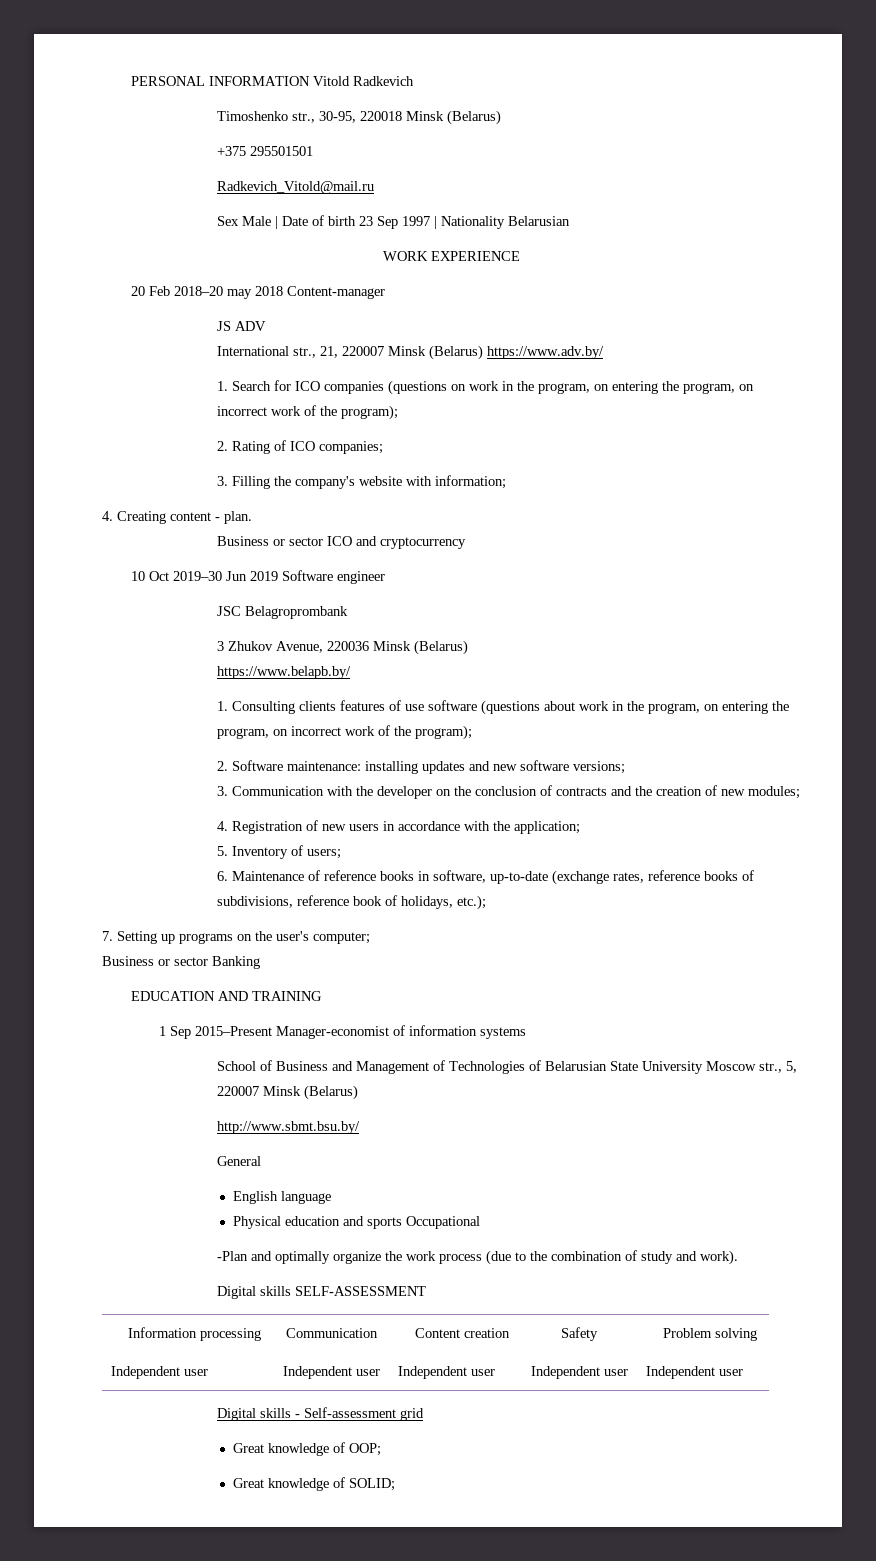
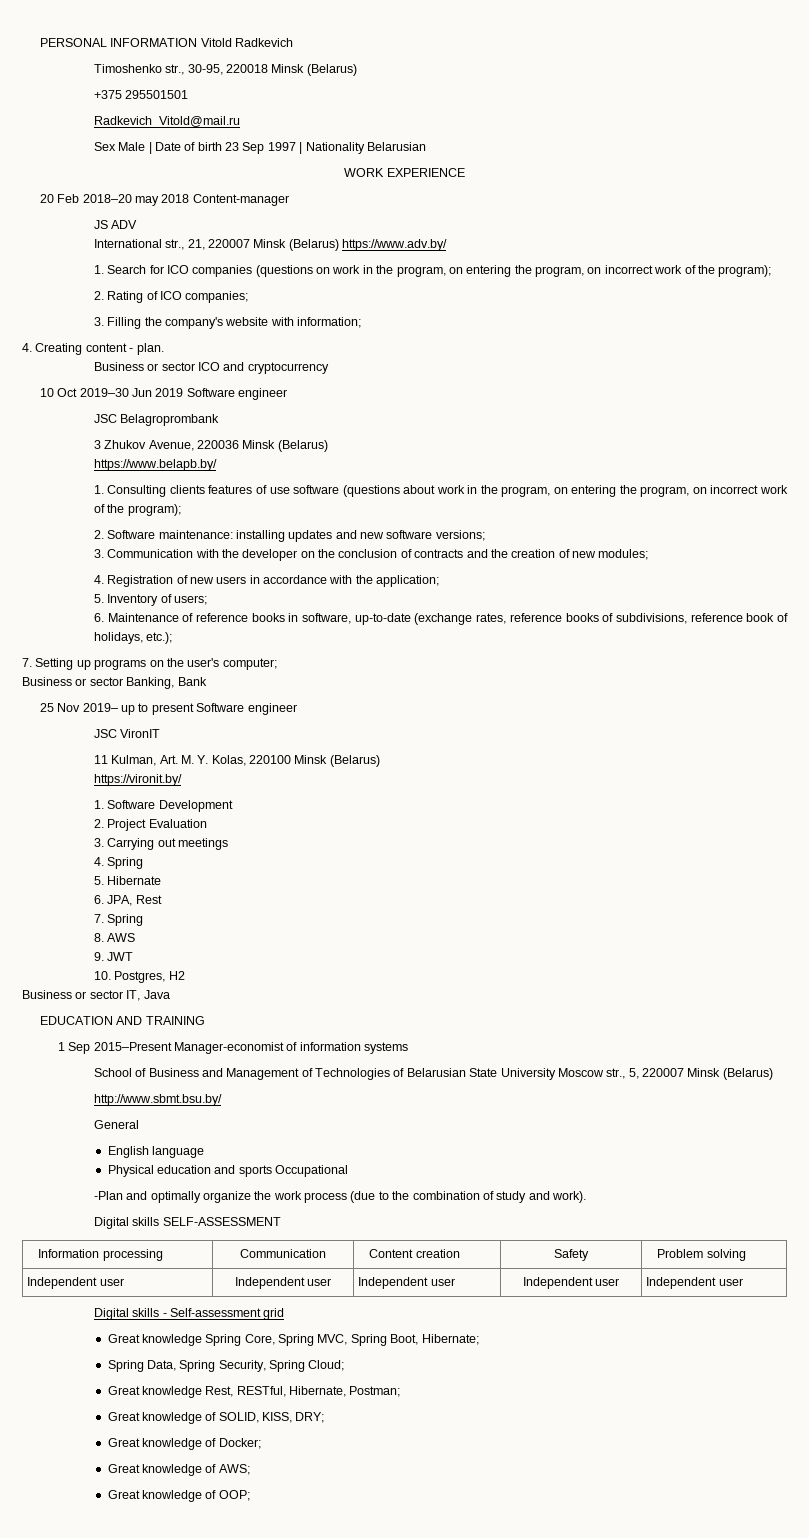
[212,956,260,969] Banking -> [126,677,207,689] [39,703,297,715] [93,729,161,738] [93,755,380,767] [93,774,182,786] [93,800,233,812] [93,819,207,831] [93,838,228,850] [93,857,144,869] [93,876,162,885] [93,895,162,906] [93,914,144,926] [93,933,136,942] [93,952,134,961] [93,971,185,983] [22,990,170,1001] Banking, Bank // 25 Nov 2019– up to present Software engineer // JSC VironIT // 11 Kulman, Art. M. Y. Kolas, 220100 Minsk (Belarus) // https://vironit.by/ // 1. Software Development // 2. Project Evaluation // 3. Carrying out meetings // 4. Spring // 5. Hibernate // 6. JPA, Rest // 7. Spring // 8. AWS // 9. JWT // 10. Postgres, H2 // Business or sector IT, Java
[332,1442,381,1456] [232,1477,395,1491] of OOP; // Great knowledge of SOLID; -> [205,1334,479,1346] [107,1360,345,1372] [107,1386,401,1398] [107,1412,325,1424] [107,1438,261,1450] [107,1464,250,1476] [107,1490,250,1502] Spring Core, Spring MVC, Spring Boot, Hibernate; // Spring Data, Spring Security, Spring Cloud; // Great knowledge Rest, RESTful, Hibernate, Postman; // Great knowledge of SOLID, KISS, DRY; // Great knowledge of Docker; // Great knowledge of AWS; // Great knowledge of OOP;

